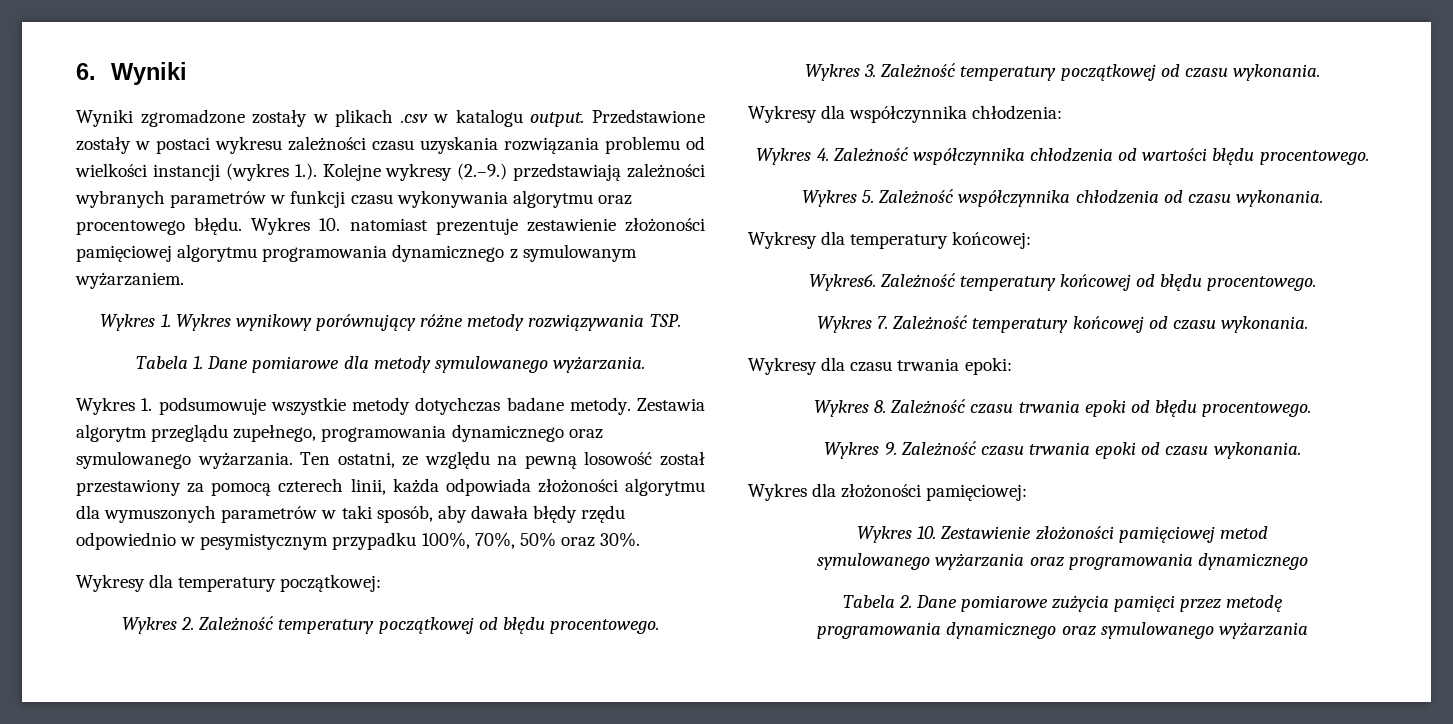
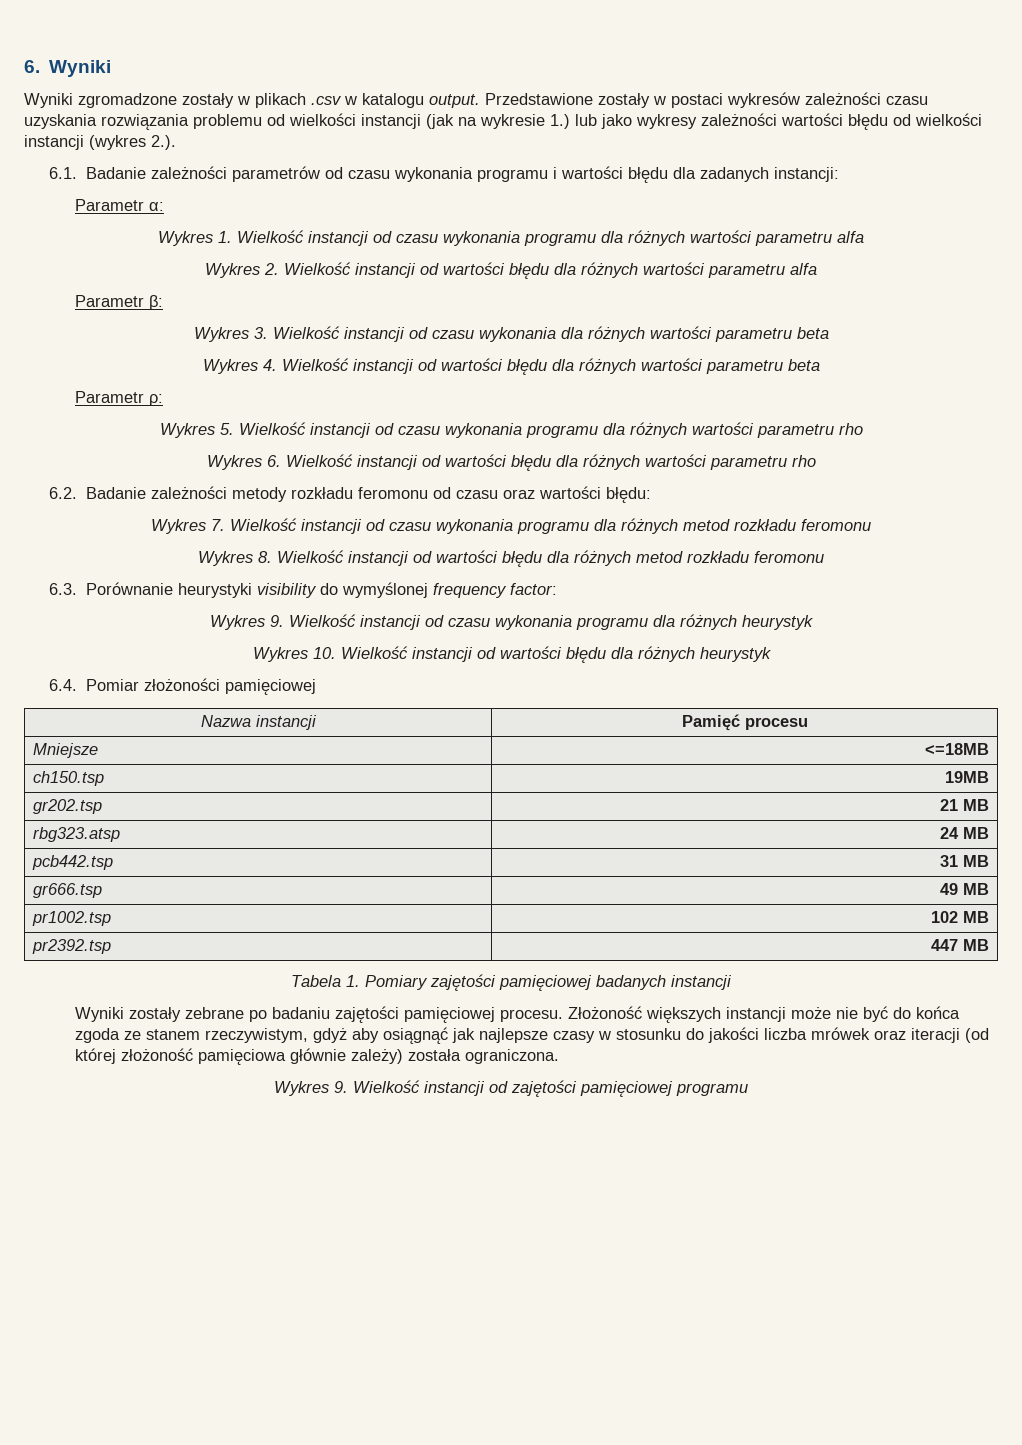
[215,136,282,154] wykresu -> [727,92,800,108] wykresów
[225,163,705,181] [75,190,632,208] [76,217,705,235] [76,244,637,262] [75,272,184,289] [100,314,681,331] [136,356,645,373] [76,397,705,415] [76,424,603,442] [76,451,705,469] [76,478,705,496] [76,505,626,523] [76,532,641,550] [76,574,382,592] [122,616,659,634] [805,63,1320,81] [748,105,1063,123] [756,147,1369,165] [802,189,1323,207] [748,231,1032,249] [808,273,1317,291] [817,315,1308,333] [748,357,1012,375] [813,399,1312,417] [824,441,1301,459] [748,483,1028,501] [857,526,1268,543] [817,553,1308,570] [842,595,1284,612] [817,622,1308,639] (wykres 1.). Kolejne wykresy (2.–9.) przedstawiają zależności wybranych parametrów w funkcji czasu wykonywania algorytmu oraz procentowego błędu. Wykres 10. natomiast prezentuje zestawienie złożoności pamięciowej algorytmu programowania dynamicznego z symulowanym wyżarzaniem. // Wykres 1. Wykres wynikowy porównujący różne metody rozwiązywania TSP. // Tabela 1. Dane pomiarowe dla metody symulowanego wyżarzania. // Wykres 1. podsumowuje wszystkie metody dotychczas badane metody. Zestawia algorytm przeglądu zupełnego, programowania dynamicznego oraz symulowanego wyżarzania. Ten ostatni, ze względu na pewną losowość został przestawiony za pomocą czterech linii, każda odpowiada złożoności algorytmu dla wymuszonych parametrów w taki sposób, aby dawała błędy rzędu odpowiednio w pesymistycznym przypadku 100%, 70%, 50% oraz 30%. // Wykresy dla temperatury początkowej: // Wykres 2. Zależność temperatury początkowej od błędu procentowego. // Wykres 3. Zależność temperatury początkowej od czasu wykonania. // Wykresy dla współczynnika chłodzenia: // Wykres 4. Zależność współczynnika chłodzenia od wartości błędu procentowego. // Wykres 5. Zależność współczynnika chłodzenia od czasu wykonania. // Wykresy dla temperatury końcowej: // Wykres6. Zależność temperatury końcowej od błędu procentowego. // Wykres 7. Zależność temperatury końcowej od czasu wykonania. // Wykresy dla czasu trwania epoki: // Wykres 8. Zależność czasu trwania epoki od błędu procentowego. // Wykres 9. Zależność czasu trwania epoki od czasu wykonania. // Wykres dla złożoności pamięciowej: // Wykres 10. Zestawienie złożoności pamięciowej metod // symulowanego wyżarzania oraz programowania dynamicznego // Tabela 2. Dane pomiarowe zużycia pamięci przez metodę // programowania dynamicznego oraz symulowanego wyżarzania -> [426,113,982,130] [24,135,176,150] [49,166,839,183] [74,199,164,211] [158,230,864,246] [205,262,817,279] [74,295,163,310] [193,326,829,342] [202,358,820,375] [74,391,163,406] [159,422,863,438] [206,454,816,471] [49,486,651,503] [151,518,871,534] [198,550,824,567] [49,582,557,598] [210,614,813,630] [252,646,771,663] [49,678,316,695] [200,715,317,730] [681,714,808,731] [33,743,99,758] [924,743,989,755] [33,771,105,786] [944,771,989,783] [33,799,103,814] [939,799,989,811] [33,827,121,842] [939,827,989,839] [32,855,114,870] [939,855,989,867] [33,883,103,898] [939,883,989,895] [32,911,112,926] [930,911,989,923] [32,939,112,954] [930,939,989,951] [291,974,732,991] [74,1006,960,1023] [74,1027,989,1044] [74,1048,559,1065] [274,1080,748,1097] (jak na wykresie 1.) lub jako wykresy zależności wartości błędu od wielkości instancji (wykres 2.). // 6.1. Badanie zależności parametrów od czasu wykonania programu i wartości błędu dla zadanych instancji: // Parametr α: // Wykres 1. Wielkość instancji od czasu wykonania programu dla różnych wartości parametru alfa // Wykres 2. Wielkość instancji od wartości błędu dla różnych wartości parametru alfa // Parametr β: // Wykres 3. Wielkość instancji od czasu wykonania dla różnych wartości parametru beta // Wykres 4. Wielkość instancji od wartości błędu dla różnych wartości parametru beta // Parametr ρ: // Wykres 5. Wielkość instancji od czasu wykonania programu dla różnych wartości parametru rho // Wykres 6. Wielkość instancji od wartości błędu dla różnych wartości parametru rho // 6.2. Badanie zależności metody rozkładu feromonu od czasu oraz wartości błędu: // Wykres 7. Wielkość instancji od czasu wykonania programu dla różnych metod rozkładu feromonu // Wykres 8. Wielkość instancji od wartości błędu dla różnych metod rozkładu feromonu // 6.3. Porównanie heurystyki visibility do wymyślonej frequency factor: // Wykres 9. Wielkość instancji od czasu wykonania programu dla różnych heurystyk // Wykres 10. Wielkość instancji od wartości błędu dla różnych heurystyk // 6.4. Pomiar złożoności pamięciowej // Nazwa instancji | Pamięć procesu // Mniejsze | <=18MB // ch150.tsp | 19MB // gr202.tsp | 21 MB // rbg323.atsp | 24 MB // pcb442.tsp | 31 MB // gr666.tsp | 49 MB // pr1002.tsp | 102 MB // pr2392.tsp | 447 MB // Tabela 1. Pomiary zajętości pamięciowej badanych instancji // Wyniki zostały zebrane po badaniu zajętości pamięciowej procesu. Złożoność większych instancji może nie być do końca zgoda ze stanem rzeczywistym, gdyż aby osiągnąć jak najlepsze czasy w stosunku do jakości liczba mrówek oraz iteracji (od której złożoność pamięciowa głównie zależy) została ograniczona. // Wykres 9. Wielkość instancji od zajętości pamięciowej programu

